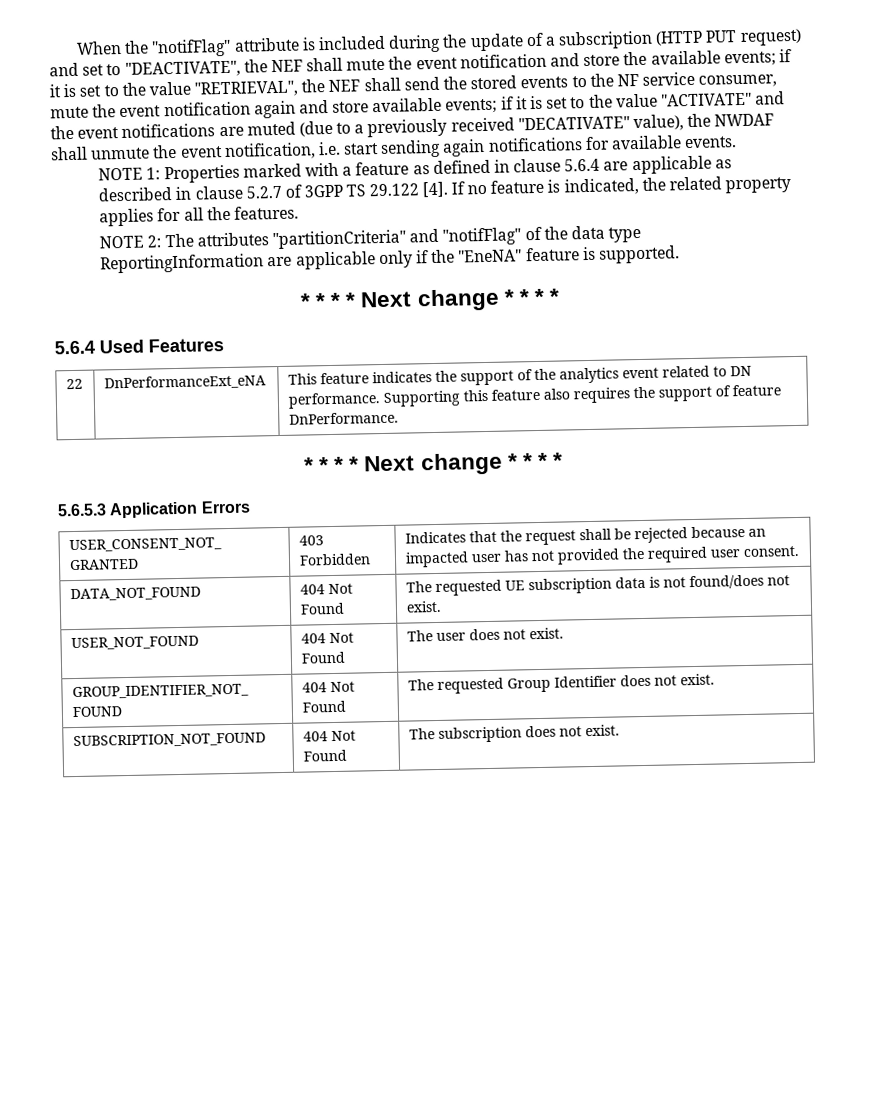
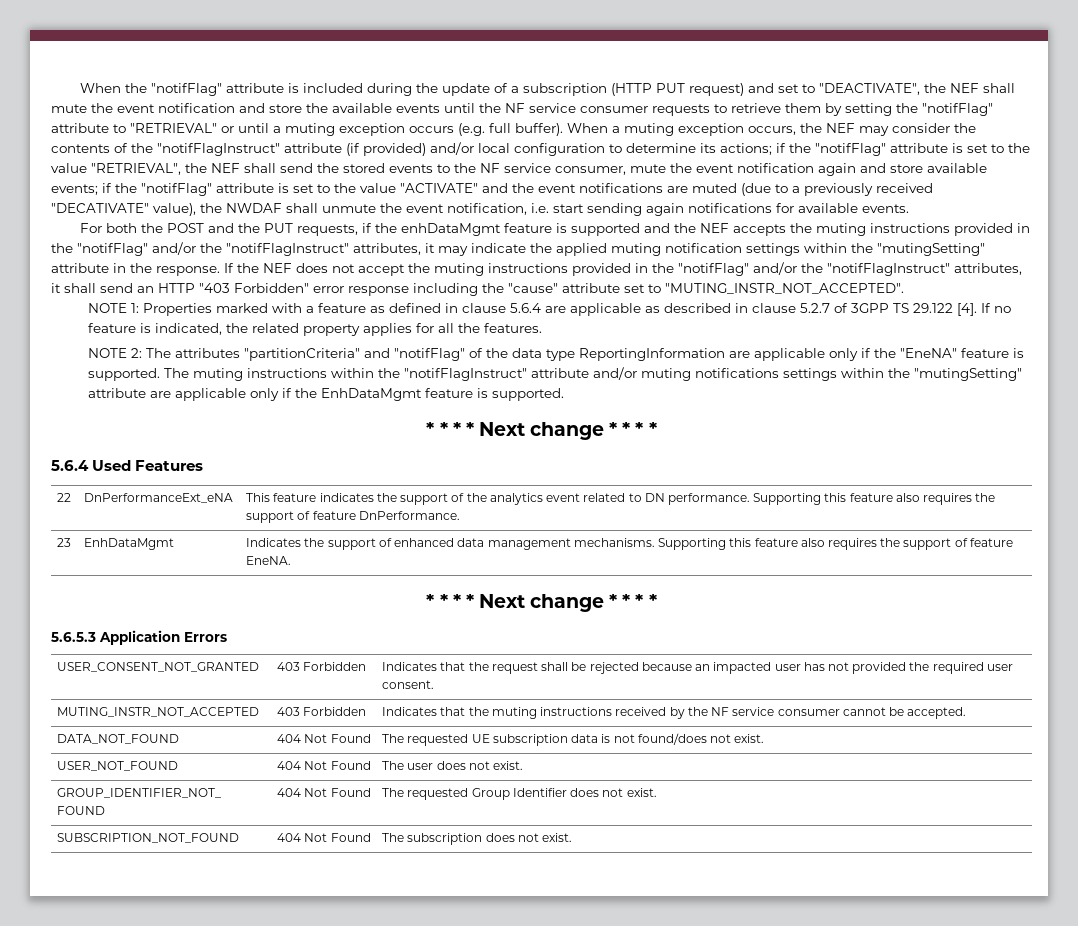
[723,49,792,67] [49,84,61,98] events; if it -> [396,103,993,116] [51,123,976,136] [51,142,948,156] events until the NF service consumer requests to retrieve them by setting the "notifFlag" attribute to "RETRIEVAL" or until a muting exception occurs (e.g. full buffer). When a muting exception occurs, the NEF may consider the contents of the "notifFlagInstruct" attribute (if provided) and/or local configuration to determine its actions; if the "notifFlag" attribute
[515,96,528,110] it -> [115,183,274,196] the "notifFlag" attribute
(738, 142) none -> [79,223,1030,236] [51,242,985,256] [51,262,1022,276] [51,283,904,296] // For both the POST and the PUT requests, if the enhDataMgmt feature is supported and the NEF accepts the muting instructions provided in the "notifFlag" and/or the "notifFlagInstruct" attributes, it may indicate the applied muting notification settings within the "mutingSetting" attribute in the response. If the NEF does not accept the muting instructions provided in the "notifFlag" and/or the "notifFlagInstruct" attributes, it shall send an HTTP "403 Forbidden" error response including the "cause" attribute set to "MUTING_INSTR_NOT_ACCEPTED".
(680, 254) none -> [163,367,1022,381] [87,388,564,401] The muting instructions within the "notifFlagInstruct" attribute and/or muting notifications settings within the "mutingSetting" attribute are applicable only if the EnhDataMgmt feature is supported.
(399, 418) none -> [57,538,72,547] [84,538,175,550] [246,538,1013,550] [246,556,292,565] // 23 | EnhDataMgmt | Indicates the support of enhanced data management mechanisms. Supporting this feature also requires the support of feature EneNA.
(800, 551) none -> [57,707,260,717] [277,707,367,716] [382,707,967,719] // MUTING_INSTR_NOT_ACCEPTED | 403 Forbidden | Indicates that the muting instructions received by the NF service consumer cannot be accepted.

